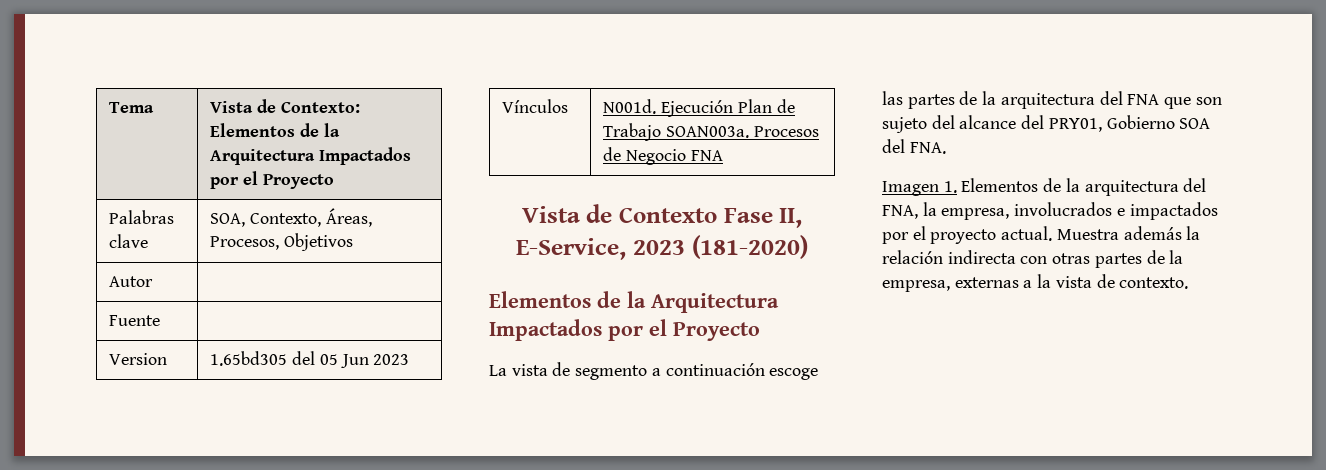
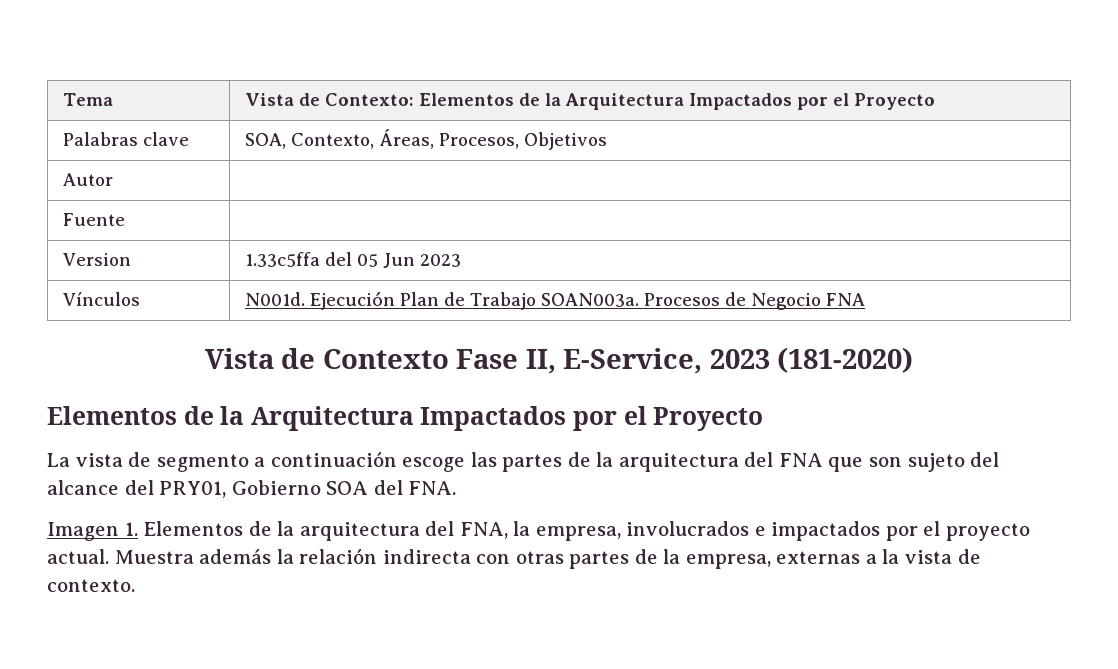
[210,351,288,366] 1.65bd305 -> [244,252,320,267] 1.33c5ffa

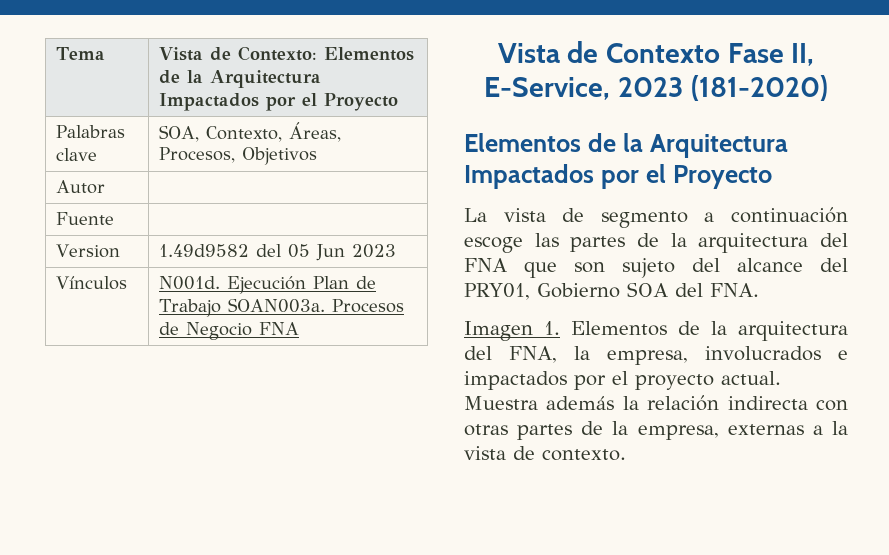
[244,252,320,267] 1.33c5ffa -> [158,244,249,257] 1.49d9582

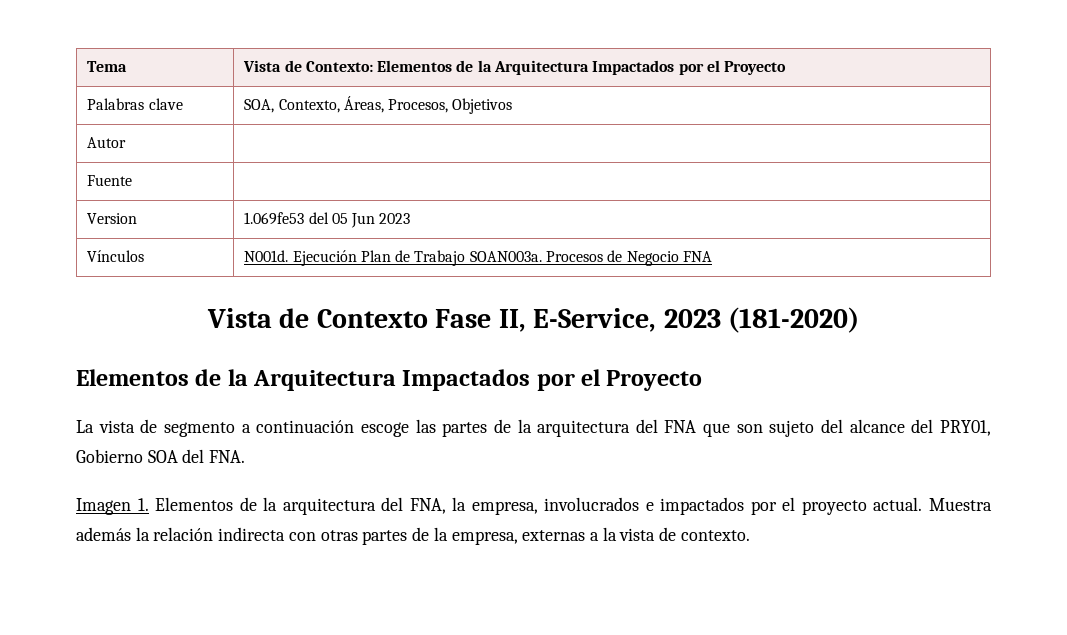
[158,244,249,257] 1.49d9582 -> [244,212,305,225] 1.069fe53

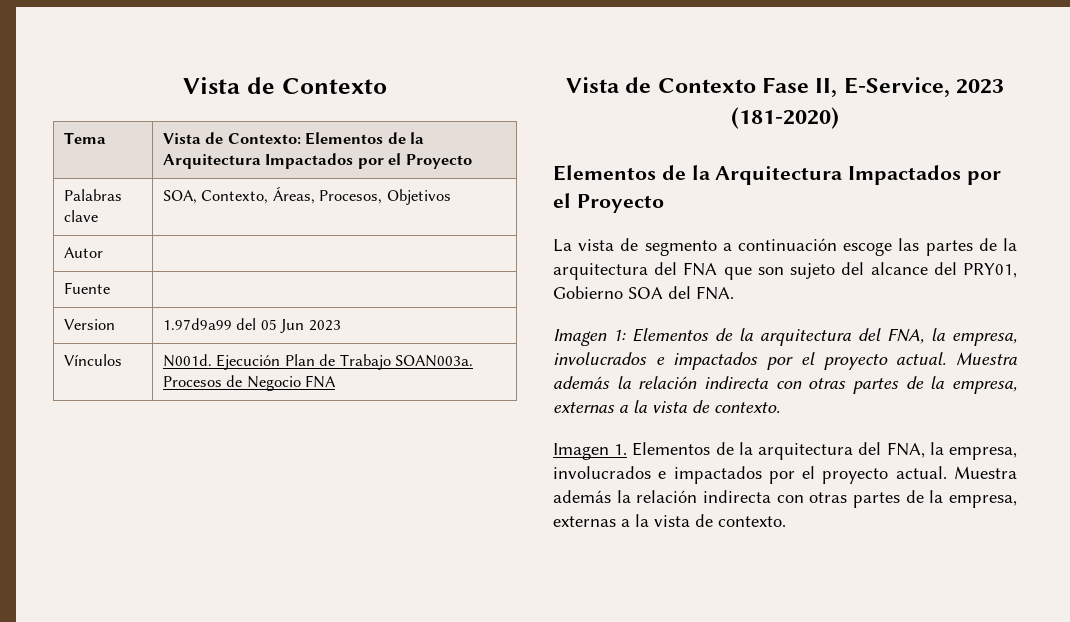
(87, 66) none -> [183,77,387,94] Vista de Contexto //
[244,212,305,225] 1.069fe53 -> [162,318,232,330] 1.97d9a99
(246, 456) none -> [553,328,1017,346] [553,352,1017,370] [553,376,1017,394] [553,400,780,413] // Imagen 1: Elementos de la arquitectura del FNA, la empresa, involucrados e impactados por el proyecto actual. Muestra además la relación indirecta con otras partes de la empresa, externas a la vista de contexto.

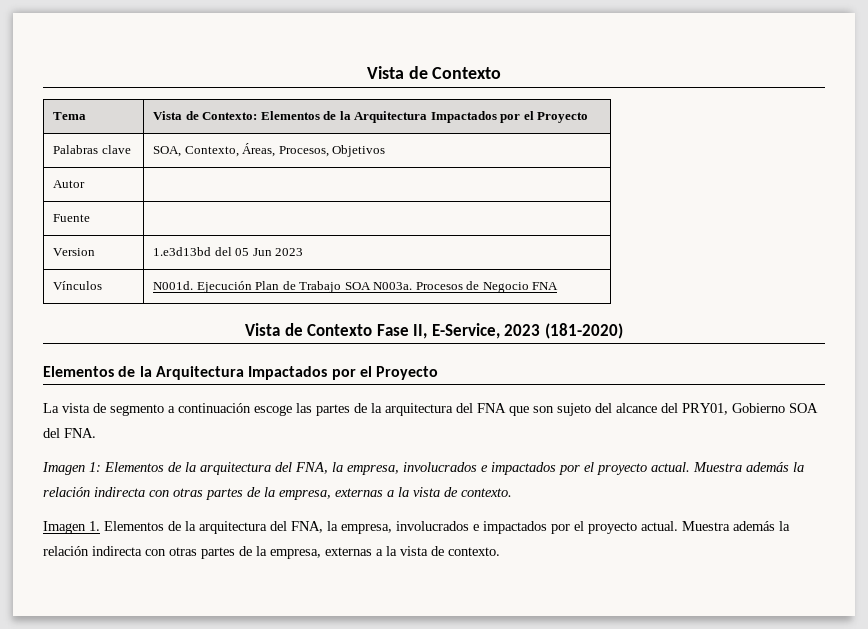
[162,318,232,330] 1.97d9a99 -> [153,247,212,256] 1.e3d13bd
[395,355,474,367] SOAN003a. -> [344,282,413,290] SOA N003a.

